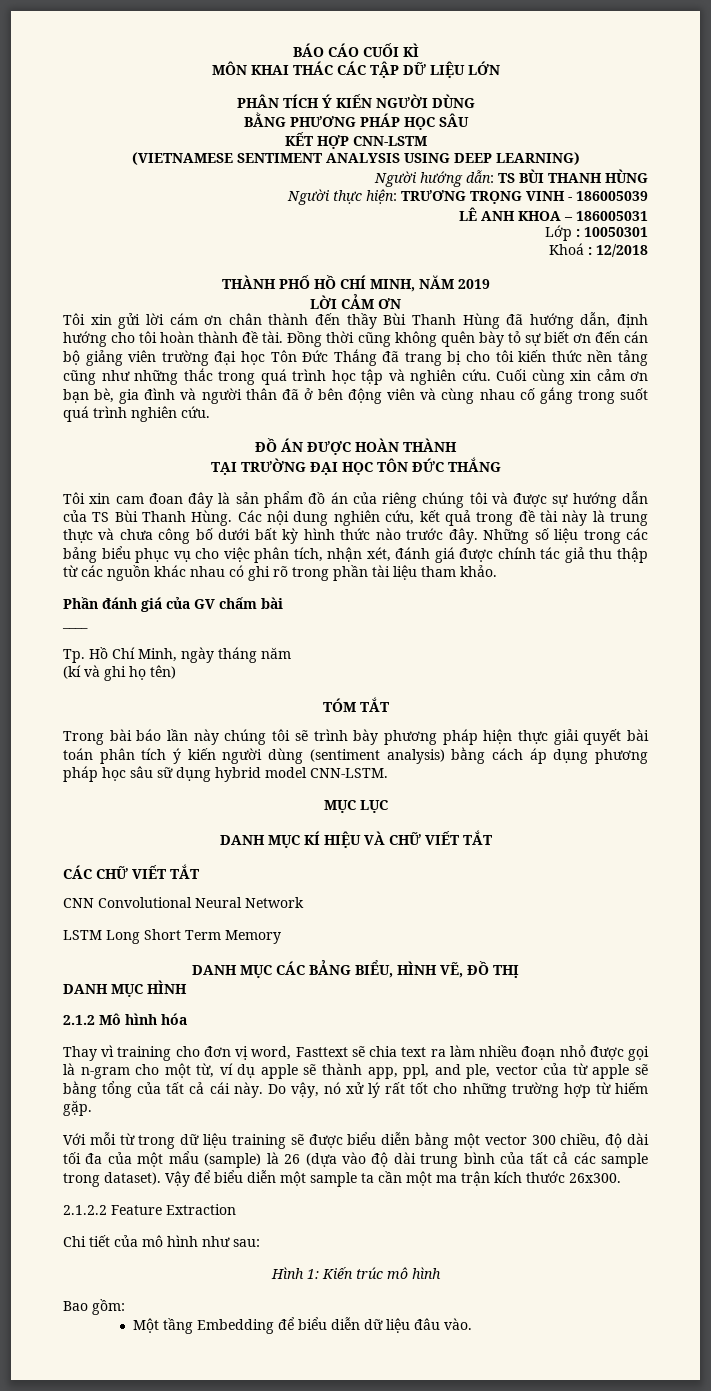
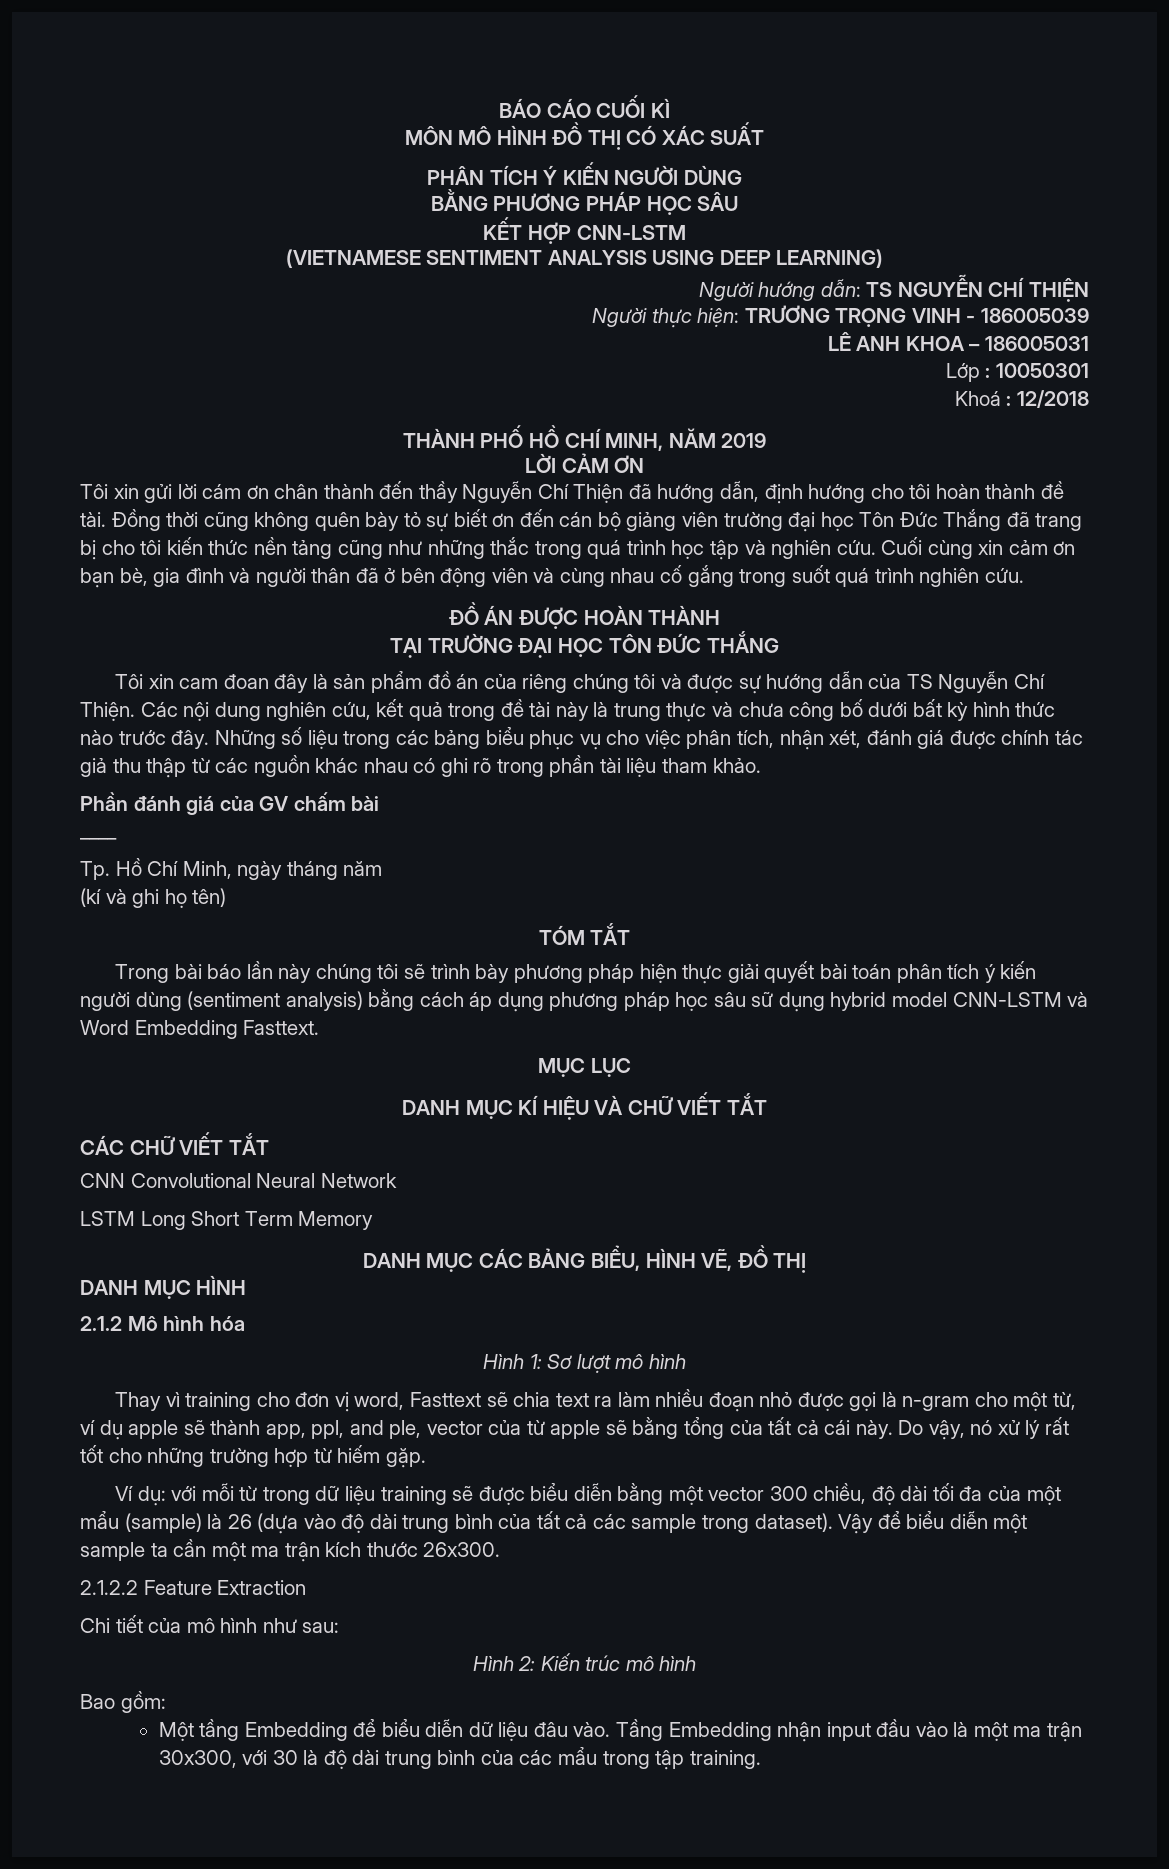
[250,61,500,78] KHAI THÁC CÁC TẬP DỮ LIỆU LỚN -> [458,122,765,150] MÔ HÌNH ĐỒ THỊ CÓ XÁC SUẤT
[519,169,648,183] BÙI THANH HÙNG -> [897,274,1089,302] NGUYỄN CHÍ THIỆN
[383,313,500,329] Bùi Thanh Hùng -> [462,481,624,503] Nguyễn Chí Thiện
[114,510,233,526] Bùi Thanh Hùng. -> [938,671,1046,693] [80,702,135,721] Nguyễn Chí Thiện.
[310,768,388,778] CNN-LSTM. -> [952,992,1089,1007] [80,1020,320,1039] CNN-LSTM và Word Embedding Fasttext.
(187, 1019) none -> [483,1354,686,1373] // Hình 1: Sơ lượt mô hình
[63,1133,86,1145] Với -> [115,1486,197,1506] Ví dụ: với
[306,1269,319,1279] 1: -> [518,1656,536,1671] 2:
(472, 1324) none -> [615,1719,1082,1742] [158,1747,761,1770] Tầng Embedding nhận input đầu vào là một ma trận 30x300, với 30 là độ dài trung bình của các mẩu trong tập training.

